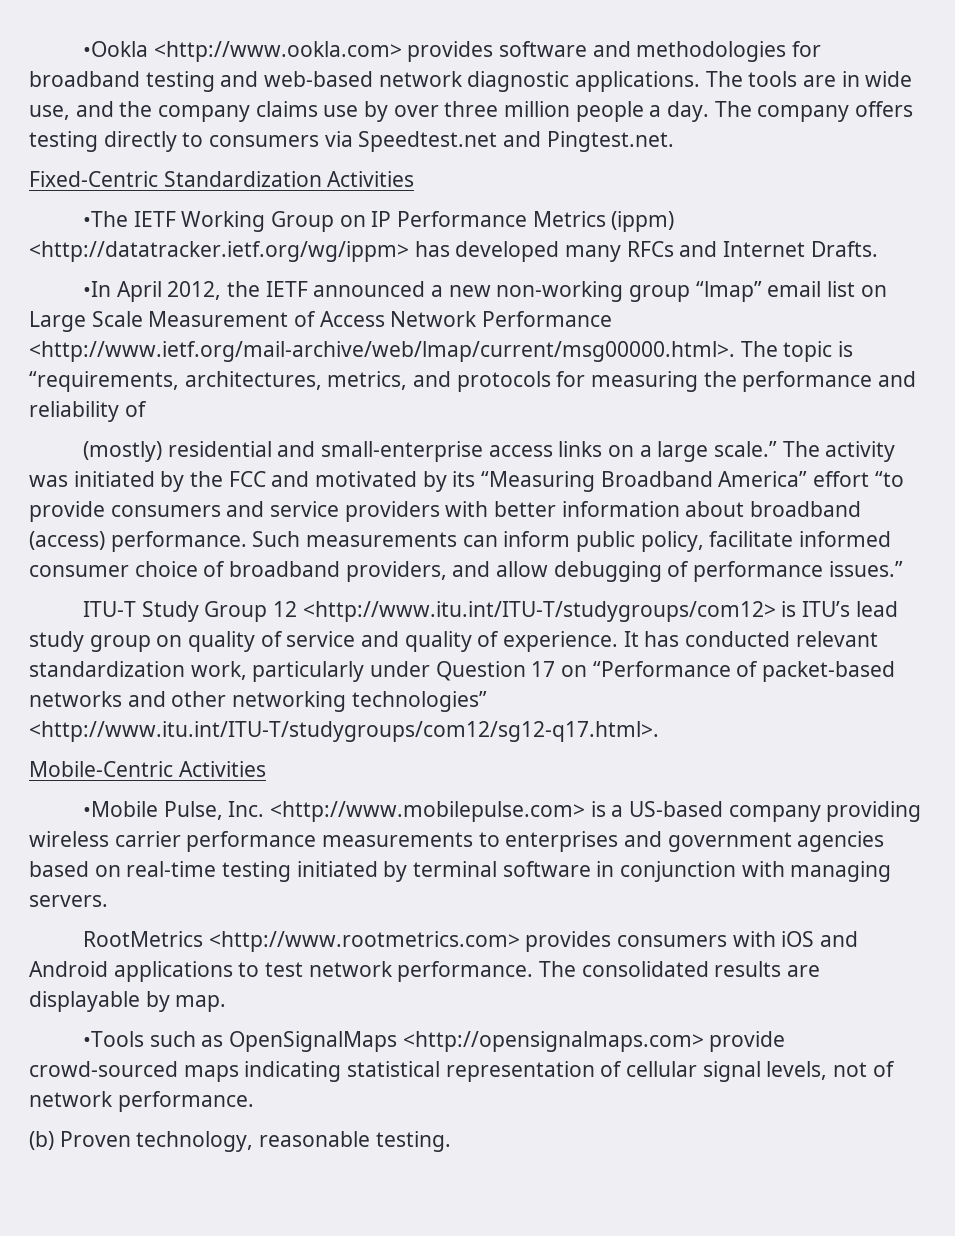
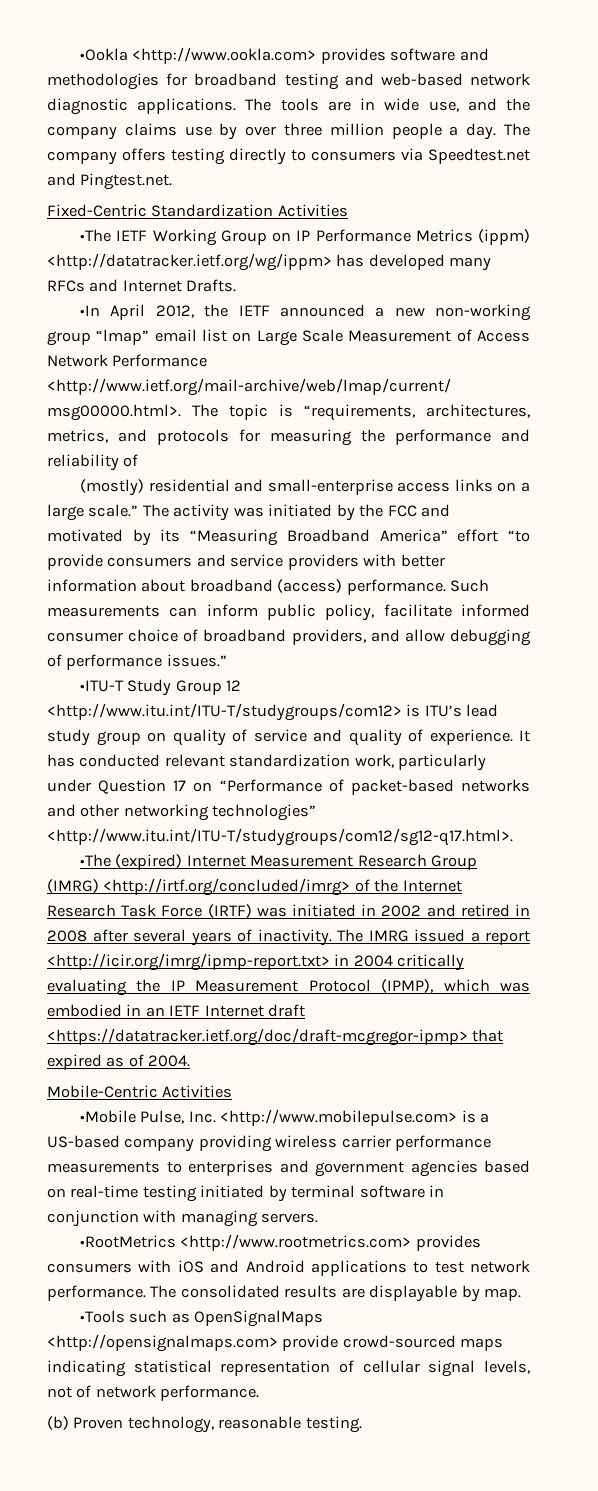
[82,601,136,617] ITU-T -> [80,680,125,692] •ITU-T
(659, 731) none -> [80,854,478,870] [47,878,462,896] [47,904,530,918] [47,929,530,946] [47,953,465,971] [47,979,530,996] [47,1004,306,1017] [47,1028,504,1046] [47,1054,191,1070] // •The (expired) Internet Measurement Research Group (IMRG) <http://irtf.org/concluded/imrg> of the Internet Research Task Force (IRTF) was initiated in 2002 and retired in 2008 after several years of inactivity. The IMRG issued a report <http://icir.org/imrg/ipmp-report.txt> in 2004 critically evaluating the IP Measurement Protocol (IPMP), which was embodied in an IETF Internet draft <https://datatracker.ietf.org/doc/draft-mcgregor-ipmp> that expired as of 2004.
[82,931,203,947] RootMetrics -> [80,1235,177,1248] •RootMetrics

